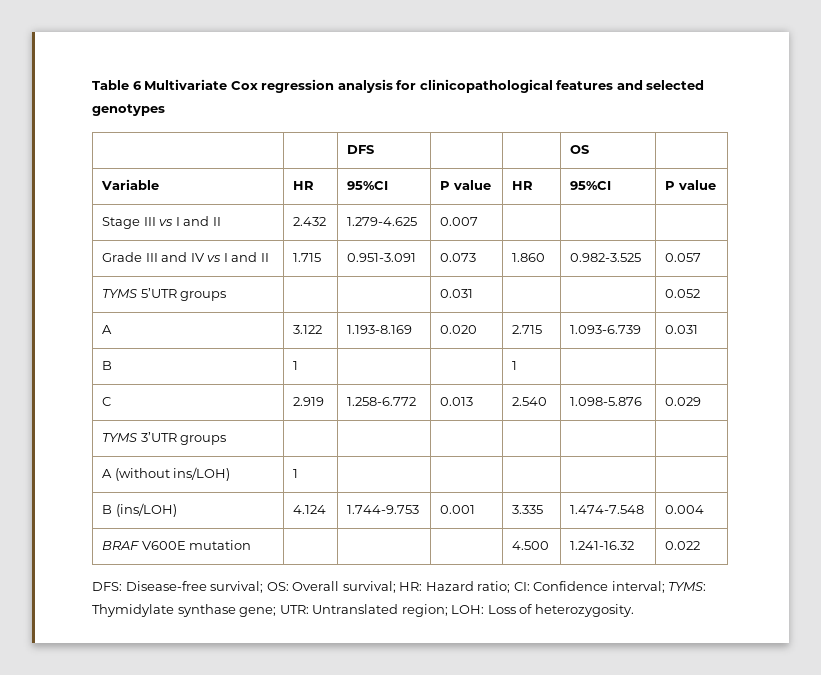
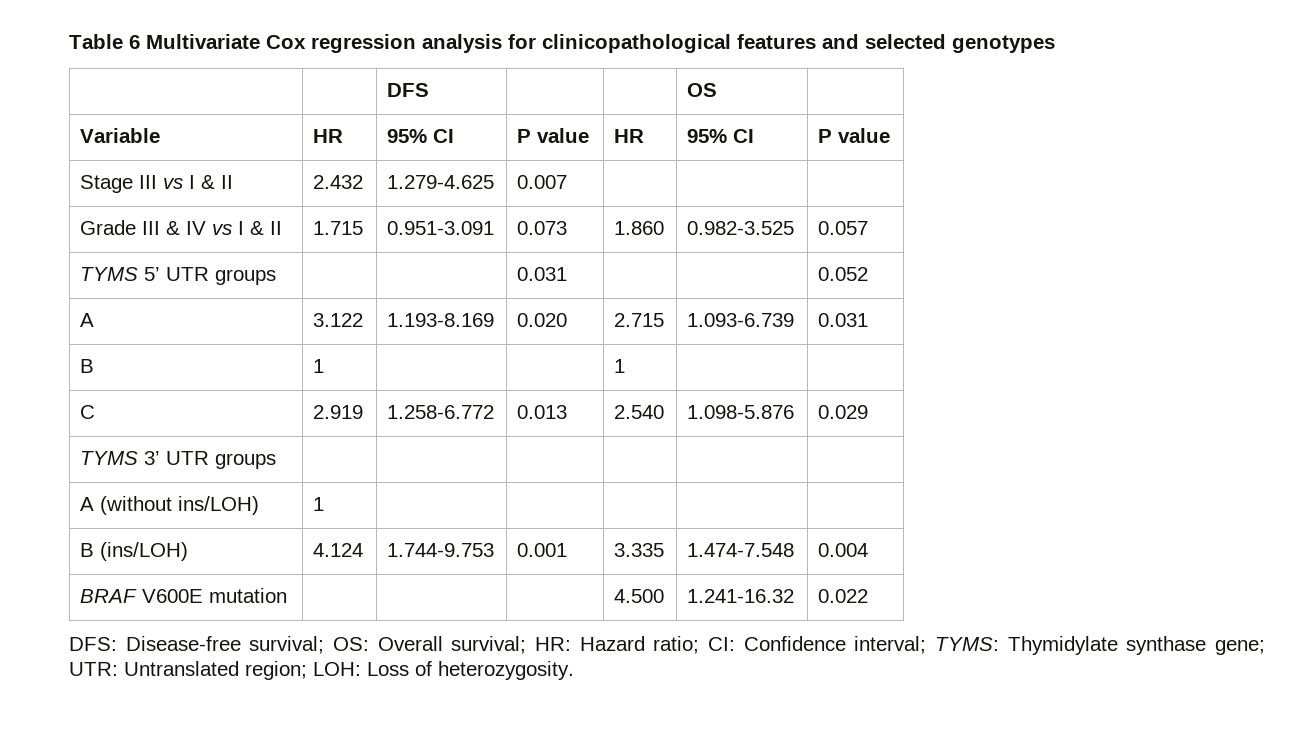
[346,181,388,190] 95%CI -> [387,129,455,143] 95% CI
[569,181,611,190] 95%CI -> [687,129,755,143] 95% CI
[183,216,210,226] and -> [201,175,216,189] &
[161,252,188,262] and -> [166,221,181,235] &
[231,252,258,262] and -> [250,221,265,235] &
[140,288,177,298] 5’UTR -> [144,267,210,281] 5’ UTR
[140,432,177,442] 3’UTR -> [144,451,210,465] 3’ UTR

